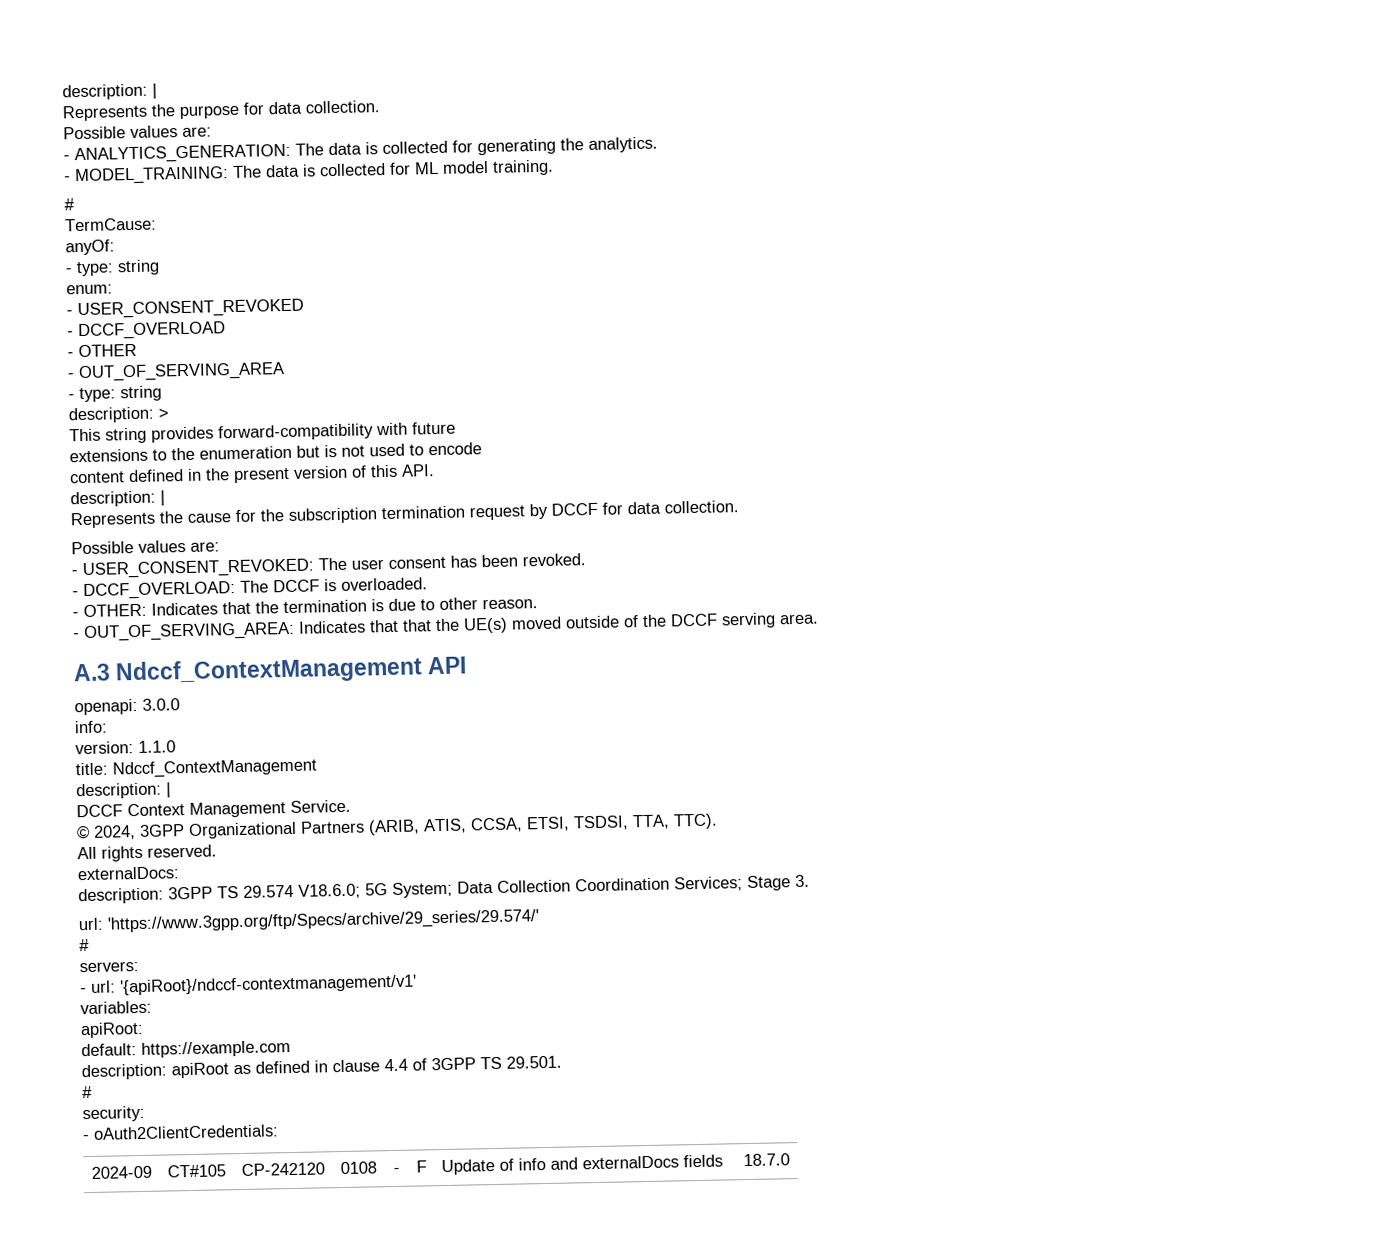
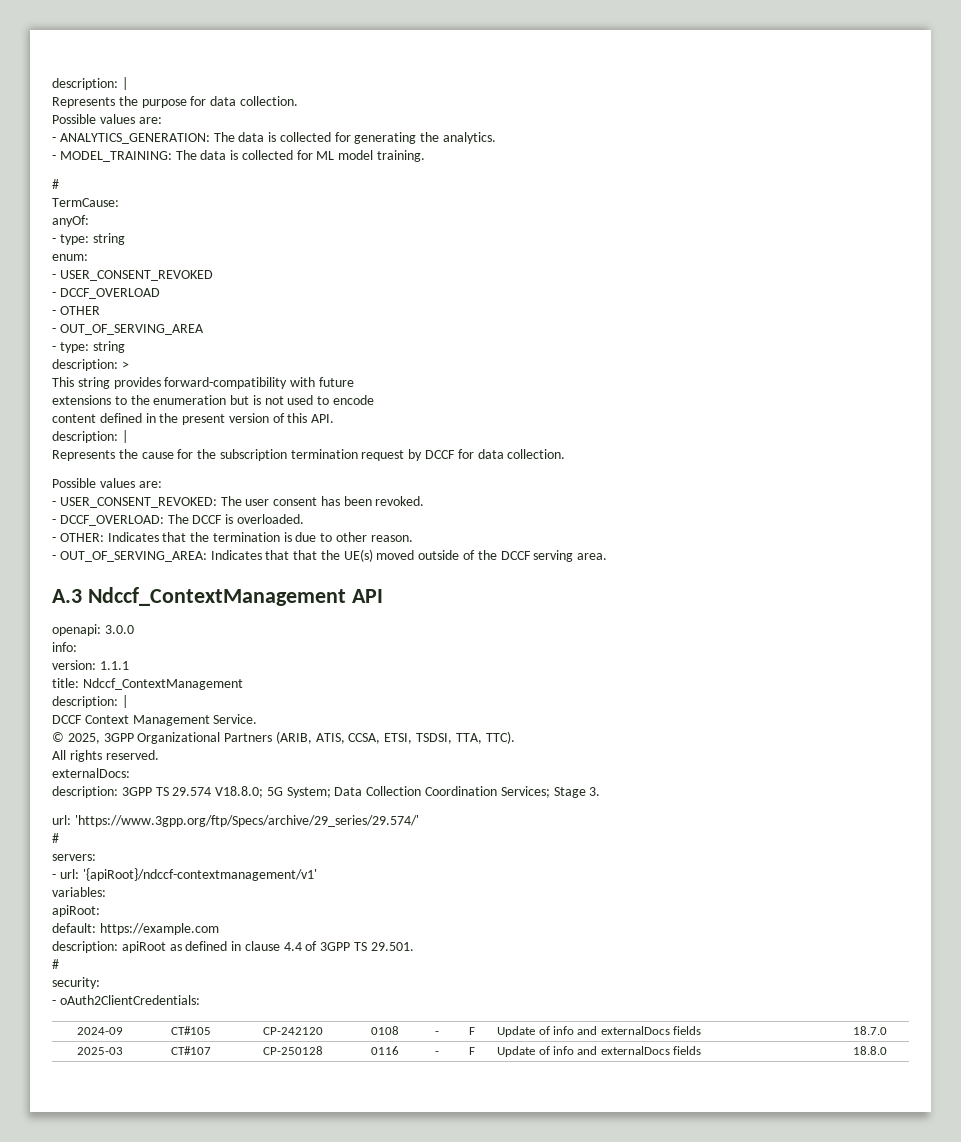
[138,740,176,753] 1.1.0 -> [99,661,129,670] 1.1.1
[93,825,136,840] 2024, -> [67,733,100,744] 2025,
[298,883,361,899] V18.6.0; -> [215,786,264,798] V18.8.0;
(790, 1160) none -> [77,1047,123,1055] [171,1046,211,1055] [262,1046,323,1055] [371,1046,399,1055] [435,1051,439,1055] [469,1047,475,1055] [497,1046,702,1057] [852,1046,887,1055] // 2025-03 | CT#107 | CP-250128 | 0116 | - | F | Update of info and externalDocs fields | 18.8.0

